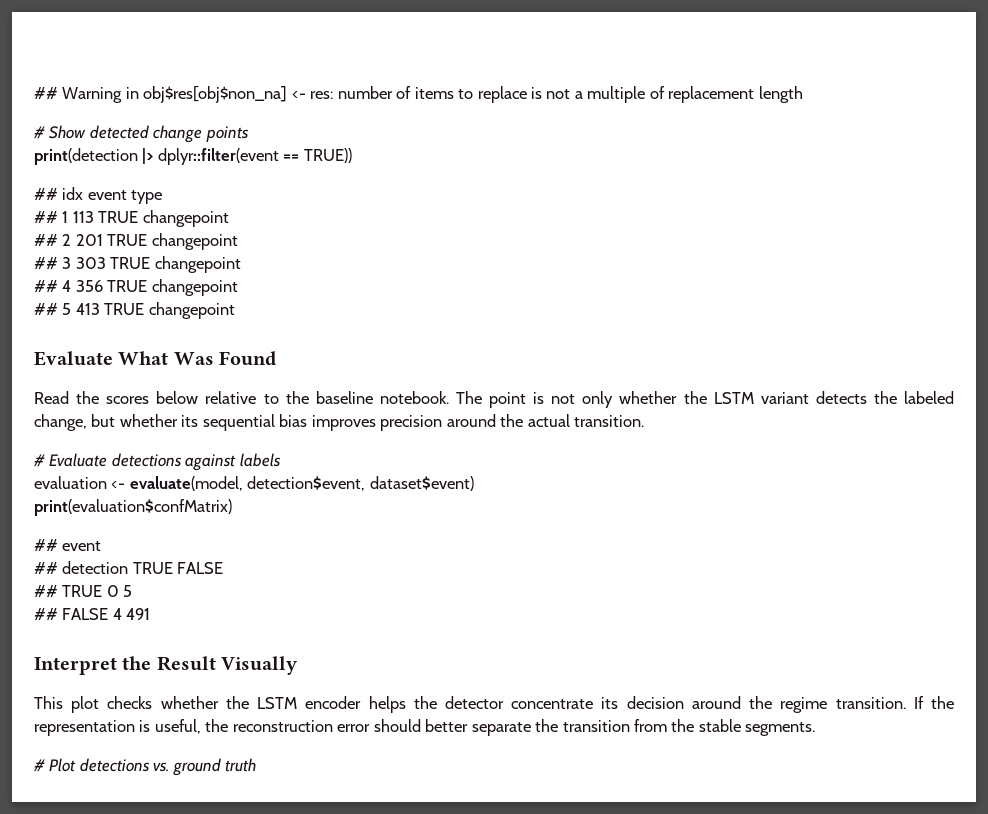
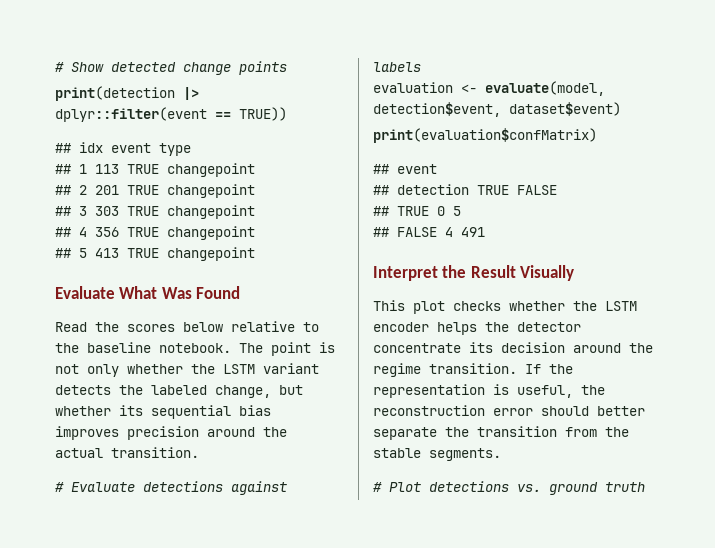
[34,86,803,103] ## Warning in obj$res[obj$non_na] <- res: number of items to replace is not a multiple of replacement length // -> (55, 67) none

